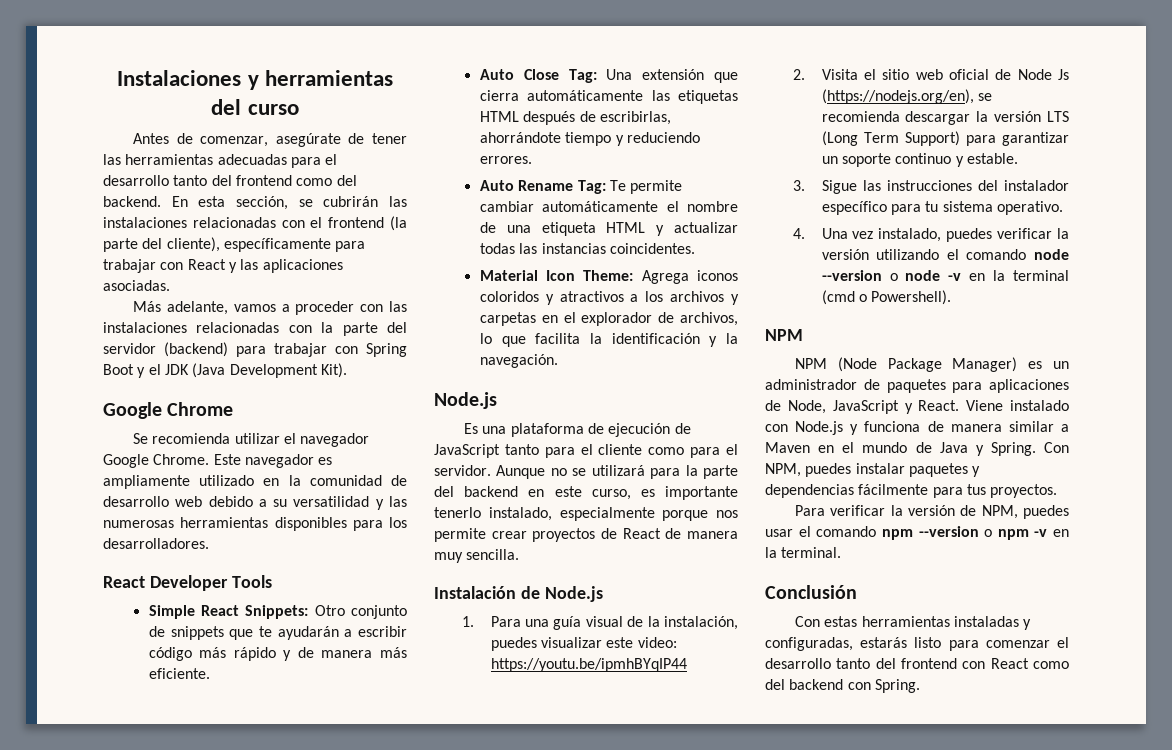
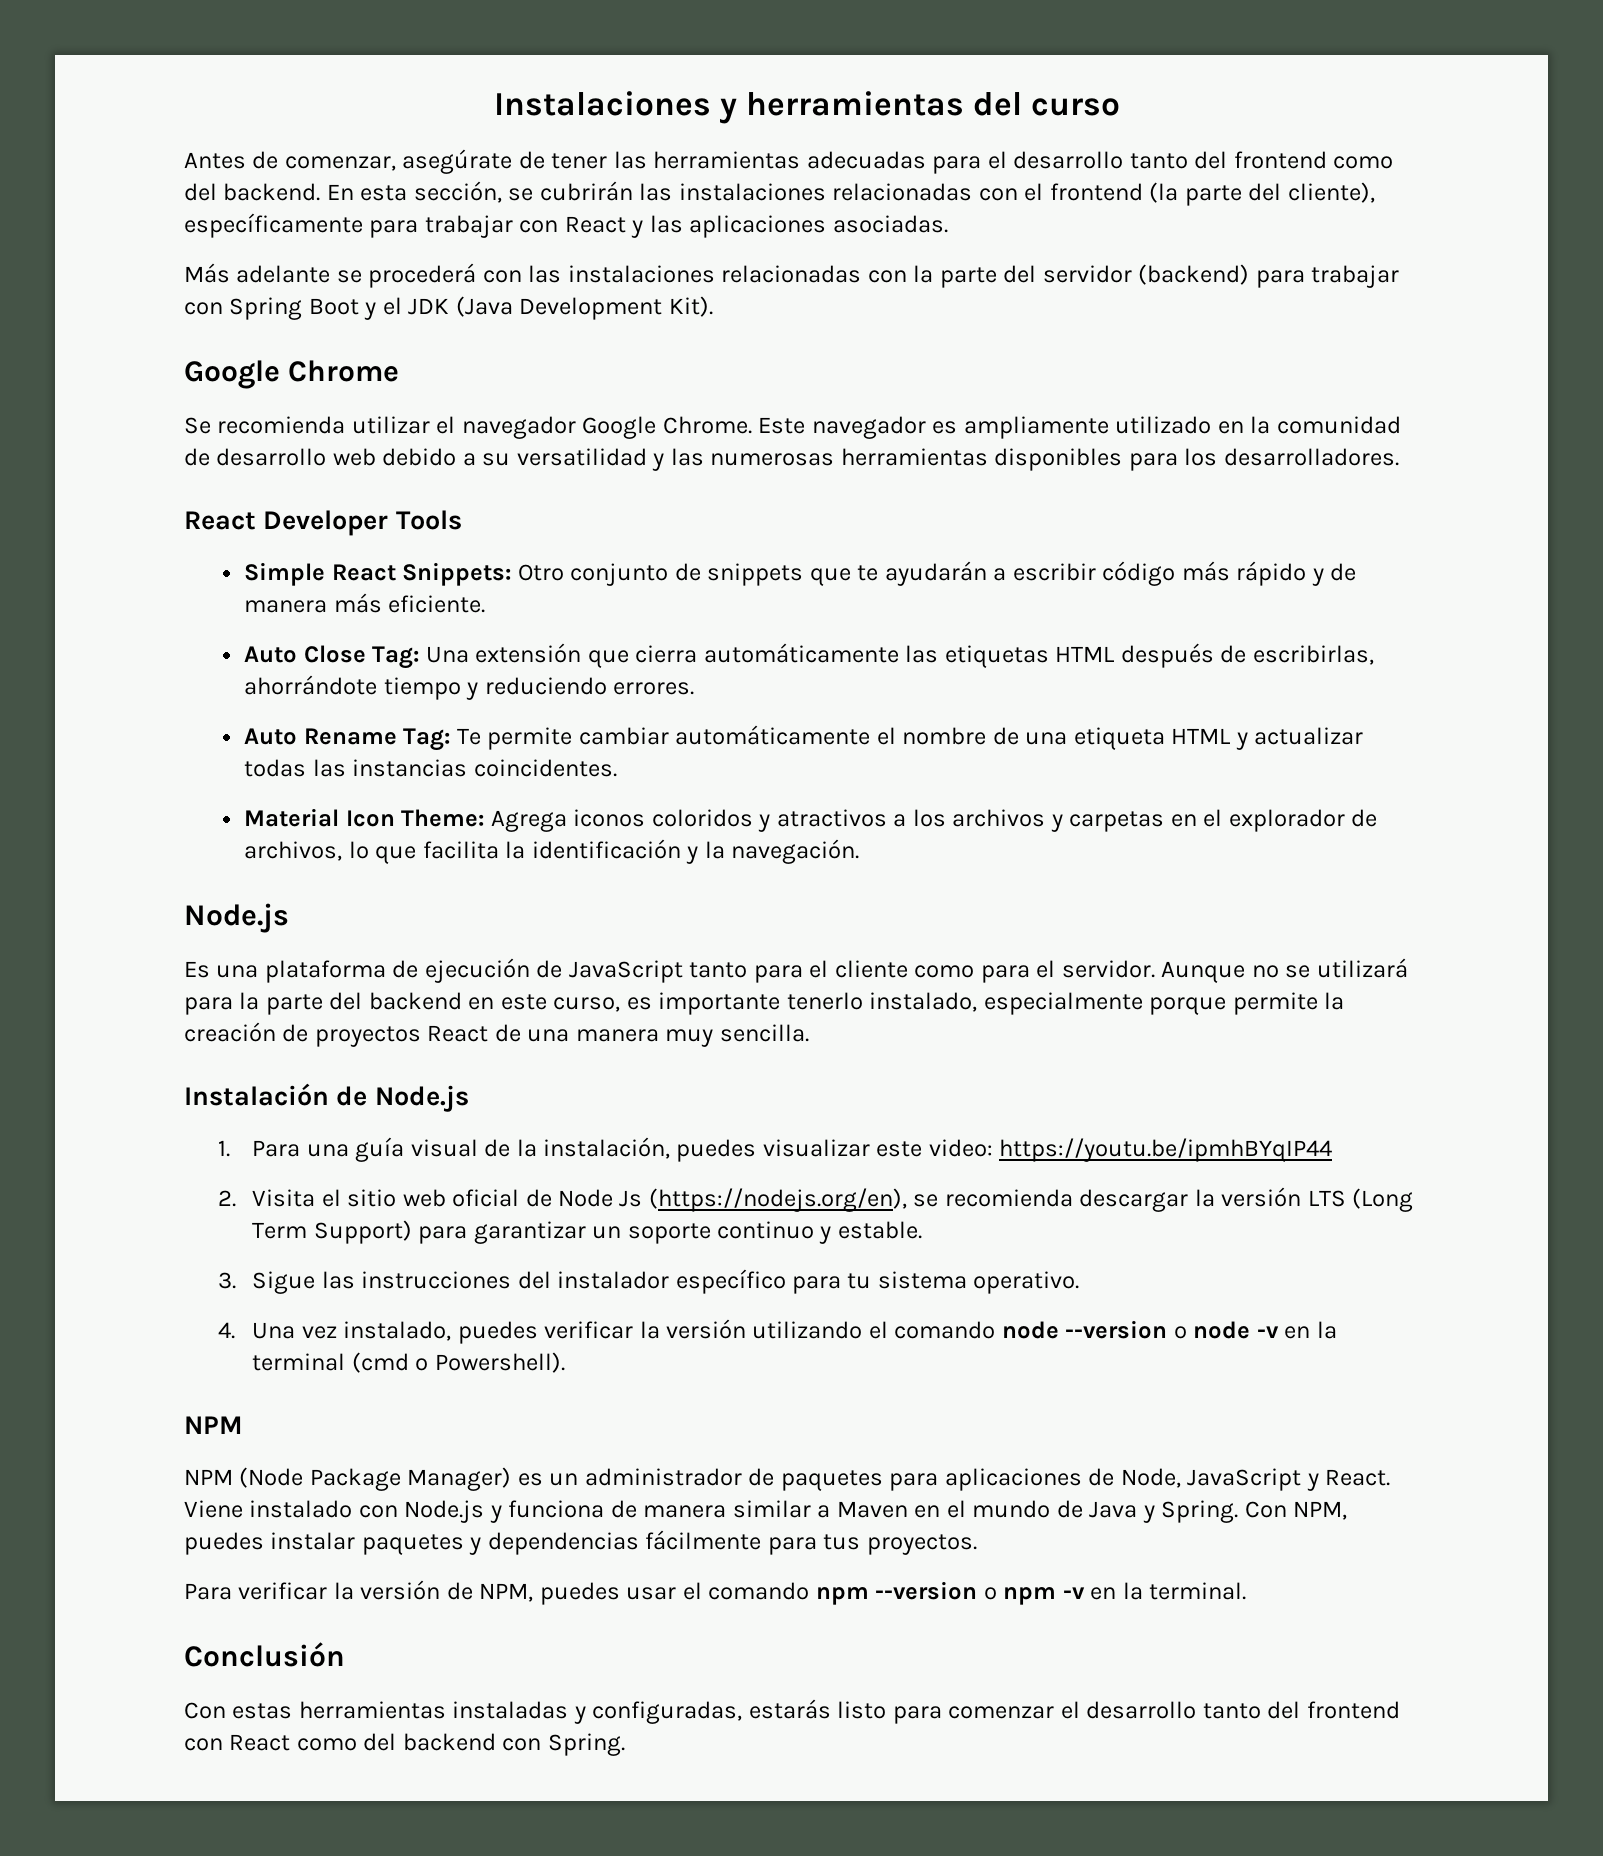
[166,301,355,315] adelante, vamos a proceder -> [236,263,477,288] adelante se procederá
[716,510,738,518] [434,528,617,542] nos permite crear proyectos de -> [1232,992,1345,1015] [184,1022,421,1047] permite la creación de proyectos
(682, 533) none -> [527,1029,570,1042] una

